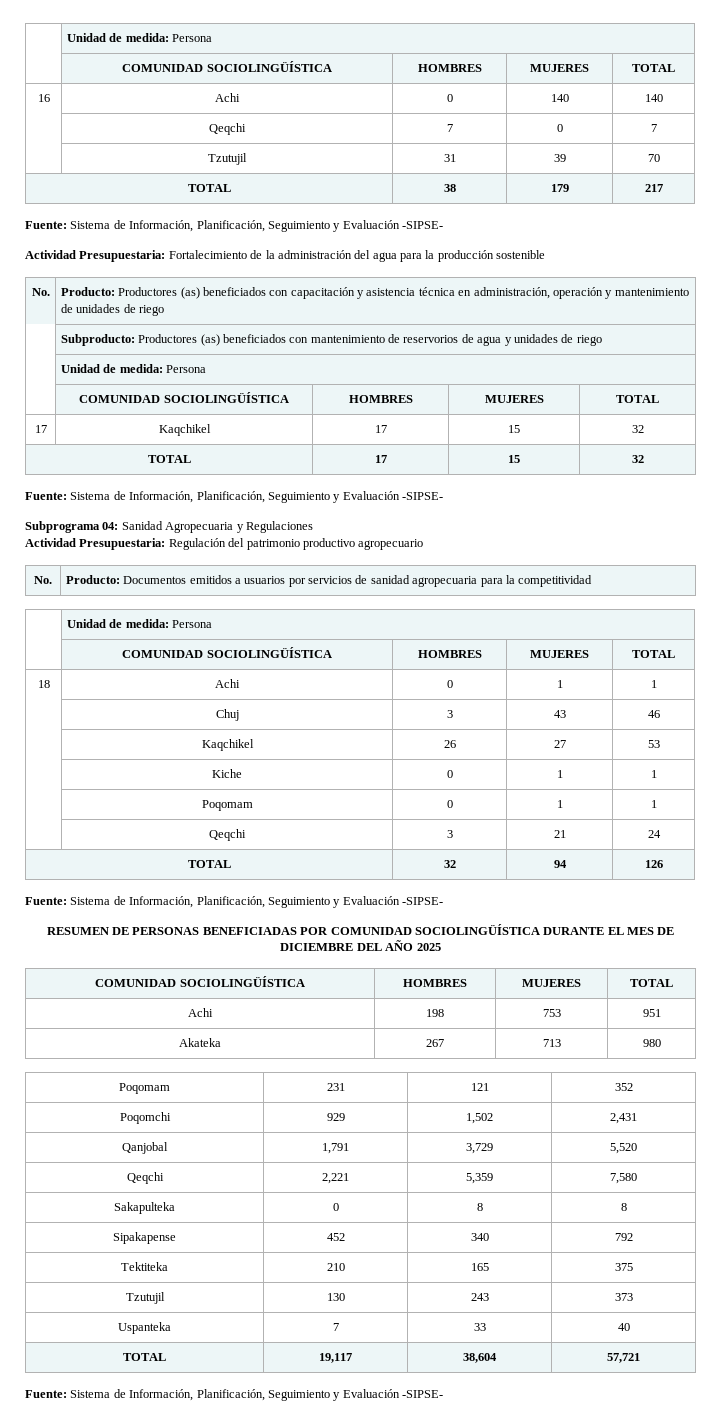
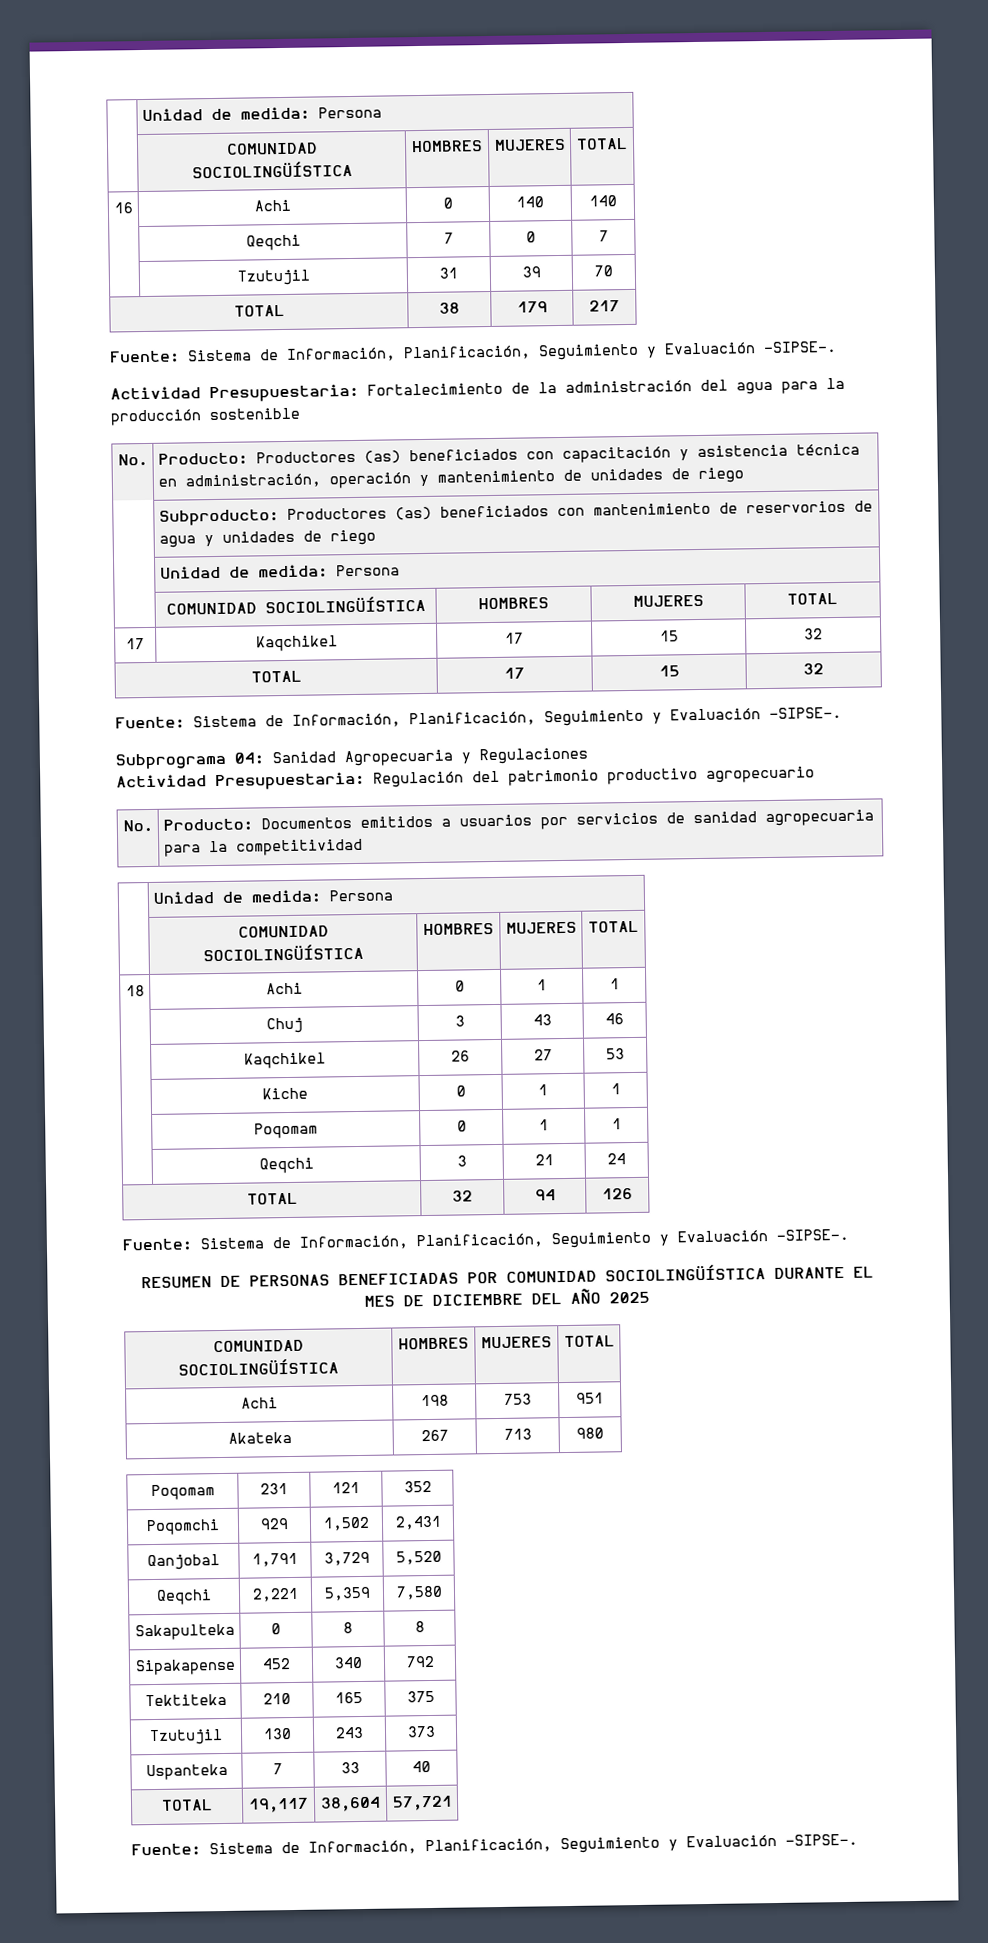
[402,221,443,229] -SIPSE- -> [763,340,837,354] -SIPSE-.
[402,492,443,500] -SIPSE- -> [769,706,842,719] -SIPSE-.
[402,897,443,905] -SIPSE- -> [776,1228,849,1241] -SIPSE-.
[402,1390,443,1398] -SIPSE- -> [785,1833,858,1846] -SIPSE-.

